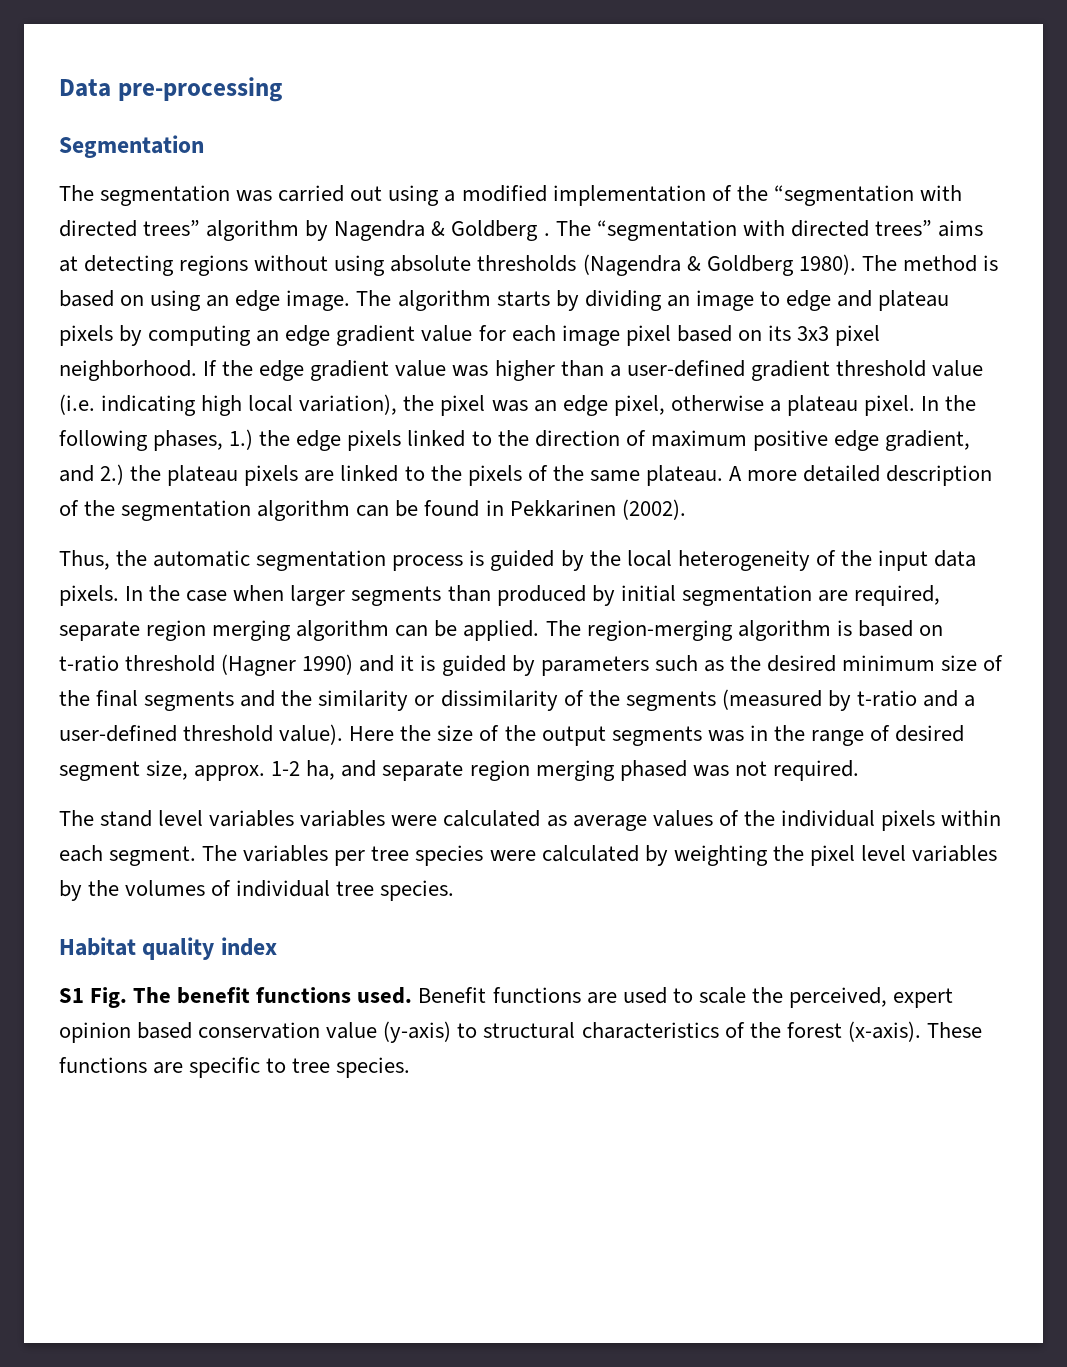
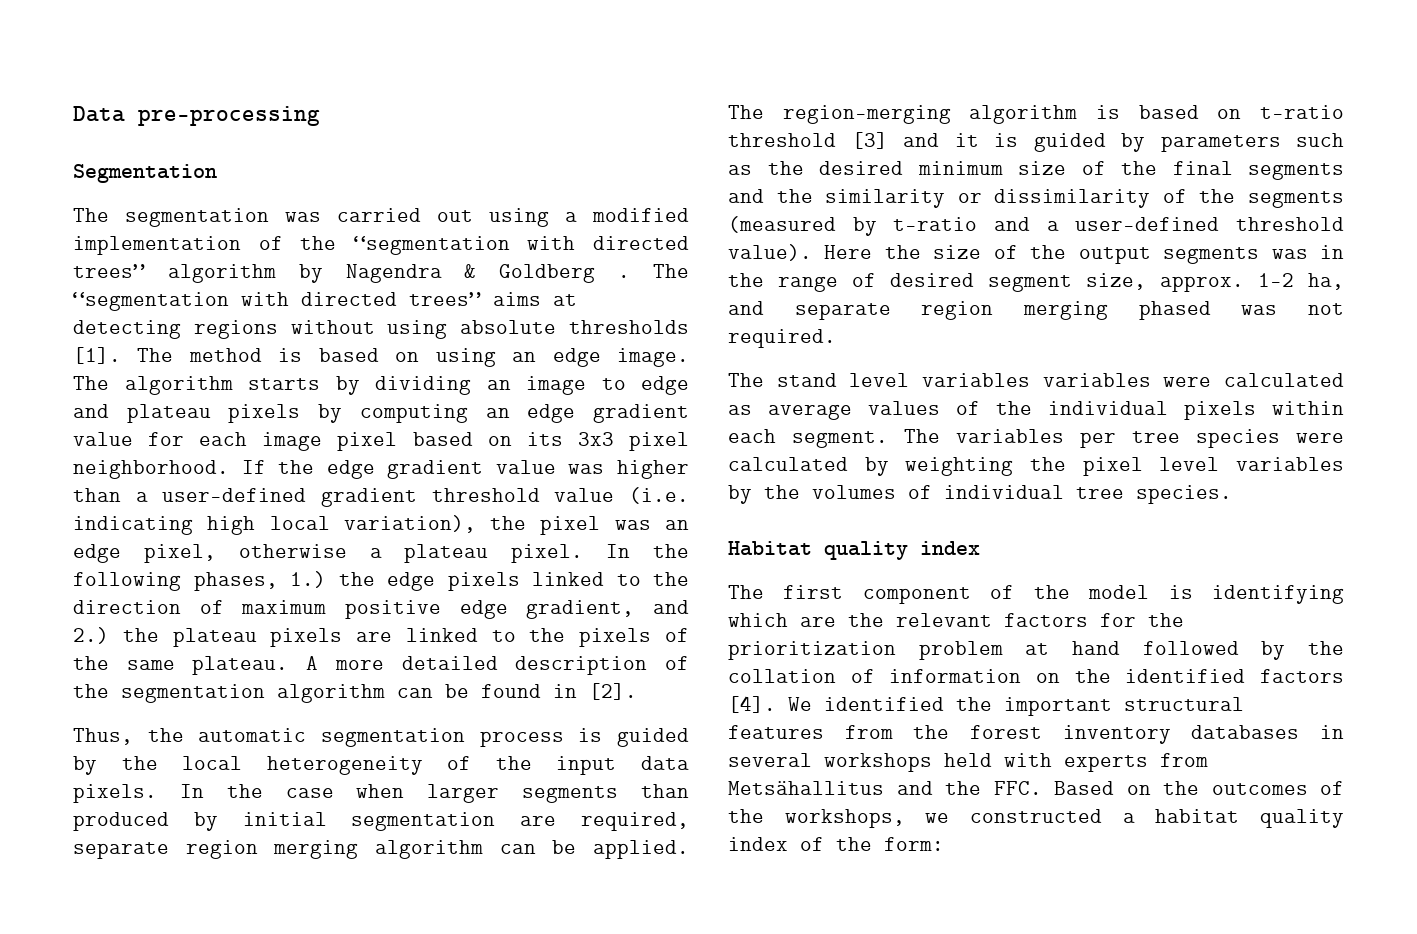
[582,254,856,276] (Nagendra & Goldberg 1980). -> [73,347,121,364] [1].
[509,499,686,520] Pekkarinen (2002). -> [589,683,637,700] [2].
[221,654,354,676] (Hagner 1990) -> [851,132,888,149] [3]
[59,987,954,1008] [59,1021,982,1043] [59,1057,411,1078] S1 Fig. The benefit functions used. Benefit functions are used to scale the perceived, expert opinion based conservation value (y-axis) to structural characteristics of the forest (x-axis). These functions are specific to tree species. -> [728,585,1344,604] [728,613,1184,627] [728,641,1344,660] [728,669,1344,683] [728,696,1244,716] [728,725,1344,744] [728,753,1208,772] [728,781,1344,795] [728,809,1344,828] [728,837,944,851] The first component of the model is identifying which are the relevant factors for the prioritization problem at hand followed by the collation of information on the identified factors [4]. We identified the important structural features from the forest inventory databases in several workshops held with experts from Metsähallitus and the FFC. Based on the outcomes of the workshops, we constructed a habitat quality index of the form:

